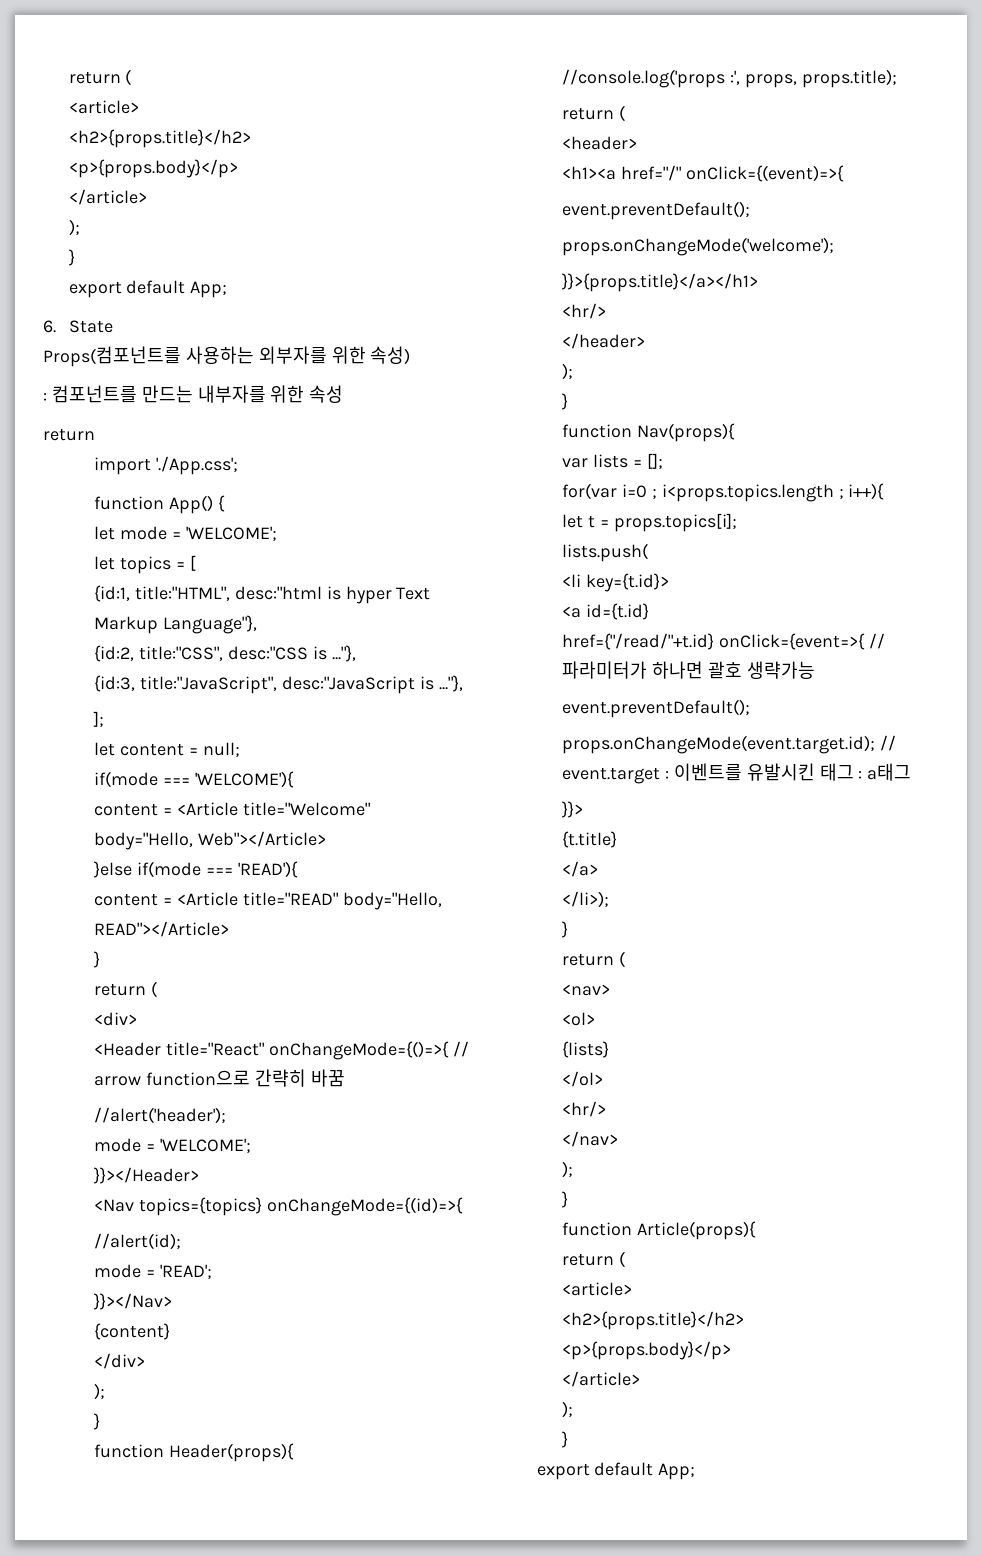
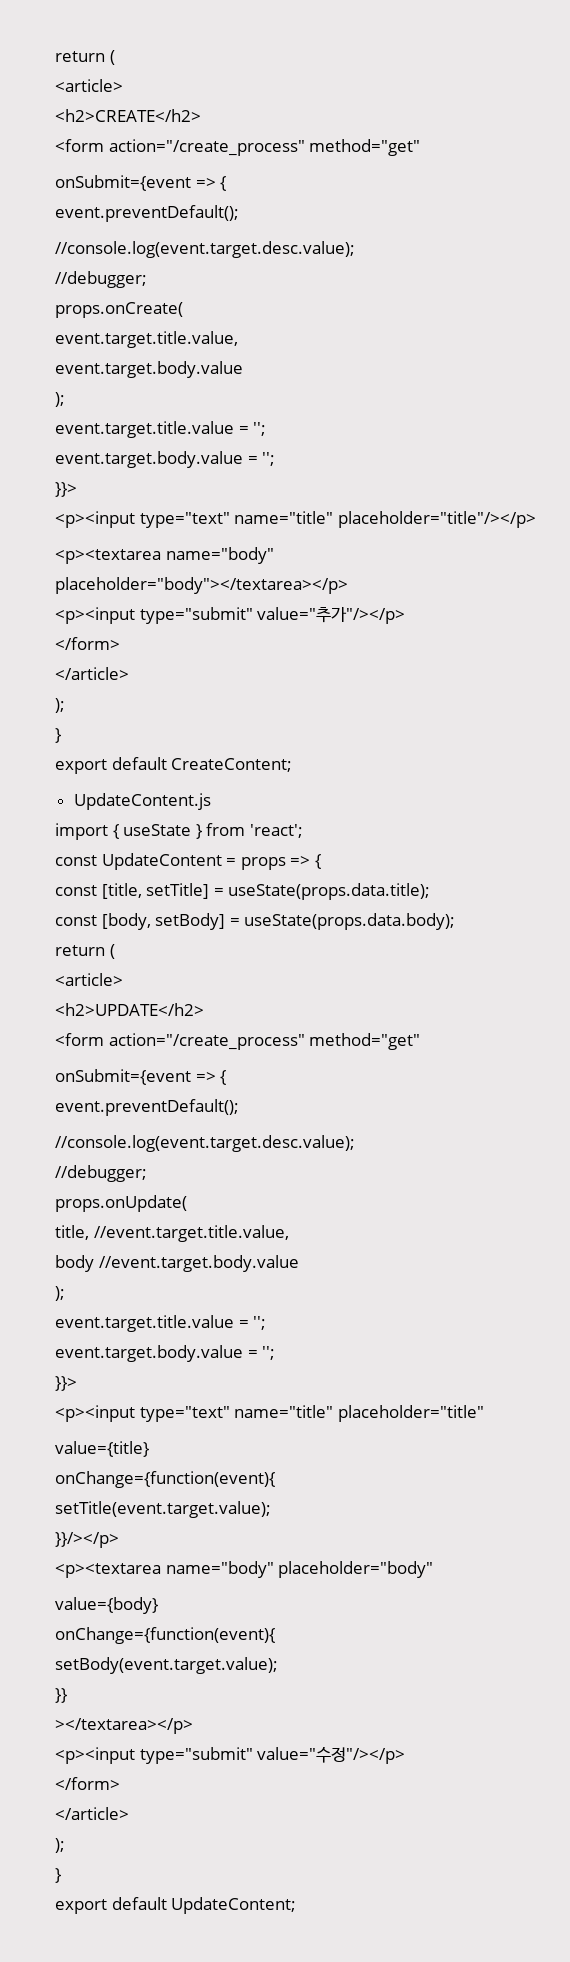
[68,69,132,86] [68,100,139,114] [68,129,251,148] [68,159,238,178] [68,189,147,205] [68,219,80,236] [68,249,75,266] [68,280,228,298] [43,320,113,333] [43,346,411,367] [43,385,344,403] [43,429,95,441] [94,456,238,475] [94,495,225,514] [94,526,277,541] [94,555,196,574] [94,585,431,604] [94,615,257,634] [94,645,356,662] [94,675,463,694] [93,711,105,727] [94,742,240,757] [94,771,294,788] [94,802,370,816] [94,831,326,850] [94,861,298,878] [94,892,442,910] [94,921,230,937] [94,951,101,968] [94,981,157,998] [94,1012,138,1026] [94,1041,469,1060] [94,1069,345,1087] [94,1107,227,1124] [94,1138,251,1153] [94,1167,200,1184] [94,1197,463,1216] [94,1233,182,1250] [94,1264,212,1279] [94,1293,173,1310] [94,1323,171,1340] [94,1353,146,1369] [94,1383,106,1400] [94,1413,101,1430] [94,1443,294,1462] [562,69,897,88] [562,105,625,122] [562,136,638,150] [562,165,844,182] [562,201,751,220] [562,237,835,256] [562,273,759,292] [562,303,607,319] [562,333,646,349] [562,363,574,380] [562,393,569,410] [562,423,735,442] [562,453,663,469] [562,483,885,502] [562,513,737,532] [562,543,649,562] [562,573,669,592] [562,603,649,620] [562,633,885,650] [562,661,815,679] [562,699,751,718] [562,735,896,754] [562,763,912,784] [562,801,584,818] [562,831,618,848] [562,861,599,877] [562,891,610,908] [562,921,569,938] [562,951,625,968] [562,984,611,996] [562,1012,596,1026] [562,1041,610,1058] [562,1071,604,1087] [562,1101,607,1117] [562,1131,619,1147] [562,1161,574,1178] [562,1191,569,1208] [562,1221,756,1240] [562,1251,625,1268] [562,1282,633,1296] [562,1311,745,1330] [562,1341,732,1360] [562,1371,641,1387] [562,1401,574,1418] [562,1431,569,1448] [536,1462,696,1480] return ( // <article> // <h2>{props.title}</h2> // <p>{props.body}</p> // </article> // ); // } // export default App; // 6. State // Props(컴포넌트를 사용하는 외부자를 위한 속성) // : 컴포넌트를 만드는 내부자를 위한 속성 // return // import './App.css'; // function App() { // let mode = 'WELCOME'; // let topics = [ // {id:1, title:"HTML", desc:"html is hyper Text Markup Language"}, // {id:2, title:"CSS", desc:"CSS is ..."}, // {id:3, title:"JavaScript", desc:"JavaScript is ..."}, // ]; // let content = null; // if(mode === 'WELCOME'){ // content = <Article title="Welcome" body="Hello, Web"></Article> // }else if(mode === 'READ'){ // content = <Article title="READ" body="Hello, READ"></Article> // } // return ( // <div> // <Header title="React" onChangeMode={()=>{ // arrow function으로 간략히 바꿈 // //alert('header'); // mode = 'WELCOME'; // }}></Header> // <Nav topics={topics} onChangeMode={(id)=>{ // //alert(id); // mode = 'READ'; // }}></Nav> // {content} // </div> // ); // } // function Header(props){ // //console.log('props :', props, props.title); // return ( // <header> // <h1><a href="/" onClick={(event)=>{ // event.preventDefault(); // props.onChangeMode('welcome'); // }}>{props.title}</a></h1> // <hr/> // </header> // ); // } // function Nav(props){ // var lists = []; // for(var i=0 ; i<props.topics.length ; i++){ // let t = props.topics[i]; // lists.push( // <li key={t.id}> // <a id={t.id} // href={"/read/"+t.id} onClick={event=>{ // 파라미터가 하나면 괄호 생략가능 // event.preventDefault(); // props.onChangeMode(event.target.id); // event.target : 이벤트를 유발시킨 태그 : a태그 // }}> // {t.title} // </a> // </li>); // } // return ( // <nav> // <ol> // {lists} // </ol> // <hr/> // </nav> // ); // } // function Article(props){ // return ( // <article> // <h2>{props.title}</h2> // <p>{props.body}</p> // </article> // ); // } // export default App; -> [54,50,115,65] [54,79,123,92] [54,109,201,122] [54,139,421,156] [54,175,227,191] [54,205,239,222] [54,241,355,258] [54,271,147,288] [54,302,183,318] [54,331,238,348] [54,361,243,378] [54,392,65,407] [54,421,267,438] [54,451,276,468] [54,482,77,497] [54,511,536,528] [54,547,274,564] [54,577,348,594] [54,607,406,624] [54,637,120,650] [54,667,129,680] [54,698,65,713] [54,728,61,743] [54,757,293,774] [73,793,211,810] [54,823,303,840] [54,853,321,870] [54,883,431,900] [54,913,456,930] [54,944,115,959] [54,973,123,986] [54,1003,204,1016] [54,1033,421,1050] [54,1069,227,1085] [54,1099,239,1116] [54,1135,355,1152] [54,1165,147,1182] [54,1195,187,1212] [54,1225,289,1242] [54,1255,299,1272] [54,1286,65,1301] [54,1315,267,1332] [54,1345,276,1362] [54,1376,77,1391] [54,1405,484,1422] [54,1441,149,1457] [54,1471,275,1488] [54,1501,271,1518] [54,1532,119,1548] [54,1561,434,1578] [54,1597,158,1614] [54,1627,275,1644] [54,1657,278,1674] [54,1688,67,1703] [54,1718,193,1734] [54,1747,406,1764] [54,1777,120,1790] [54,1807,129,1820] [54,1838,65,1853] [54,1868,61,1883] [54,1897,297,1914] return ( // <article> // <h2>CREATE</h2> // <form action="/create_process" method="get" // onSubmit={event => { // event.preventDefault(); // //console.log(event.target.desc.value); // //debugger; // props.onCreate( // event.target.title.value, // event.target.body.value // ); // event.target.title.value = ''; // event.target.body.value = ''; // }}> // <p><input type="text" name="title" placeholder="title"/></p> // <p><textarea name="body" placeholder="body"></textarea></p> // <p><input type="submit" value="추가"/></p> // </form> // </article> // ); // } // export default CreateContent; // UpdateContent.js // import { useState } from 'react'; // const UpdateContent = props => { // const [title, setTitle] = useState(props.data.title); // const [body, setBody] = useState(props.data.body); // return ( // <article> // <h2>UPDATE</h2> // <form action="/create_process" method="get" // onSubmit={event => { // event.preventDefault(); // //console.log(event.target.desc.value); // //debugger; // props.onUpdate( // title, //event.target.title.value, // body //event.target.body.value // ); // event.target.title.value = ''; // event.target.body.value = ''; // }}> // <p><input type="text" name="title" placeholder="title" // value={title} // onChange={function(event){ // setTitle(event.target.value); // }}/></p> // <p><textarea name="body" placeholder="body" // value={body} // onChange={function(event){ // setBody(event.target.value); // }} // ></textarea></p> // <p><input type="submit" value="수정"/></p> // </form> // </article> // ); // } // export default UpdateContent;

